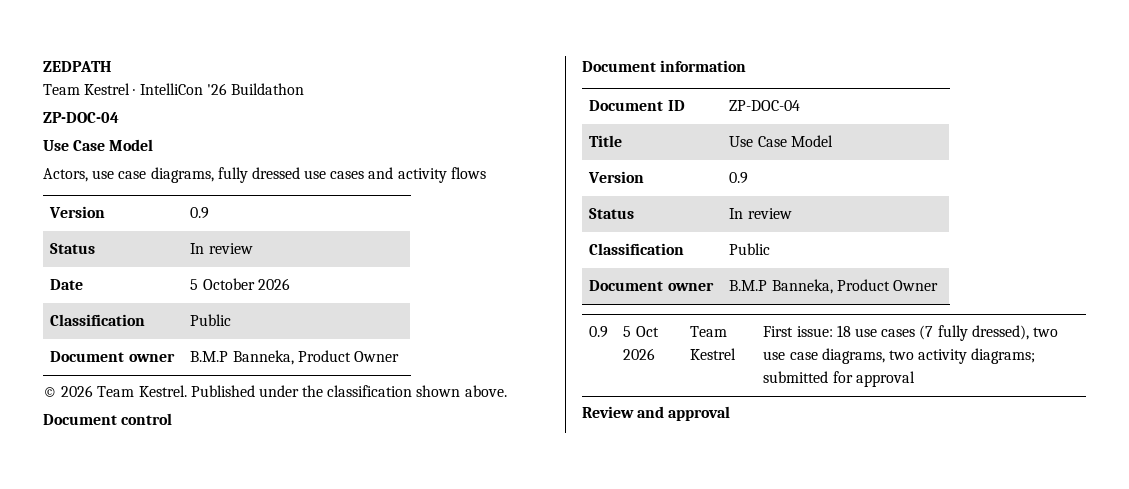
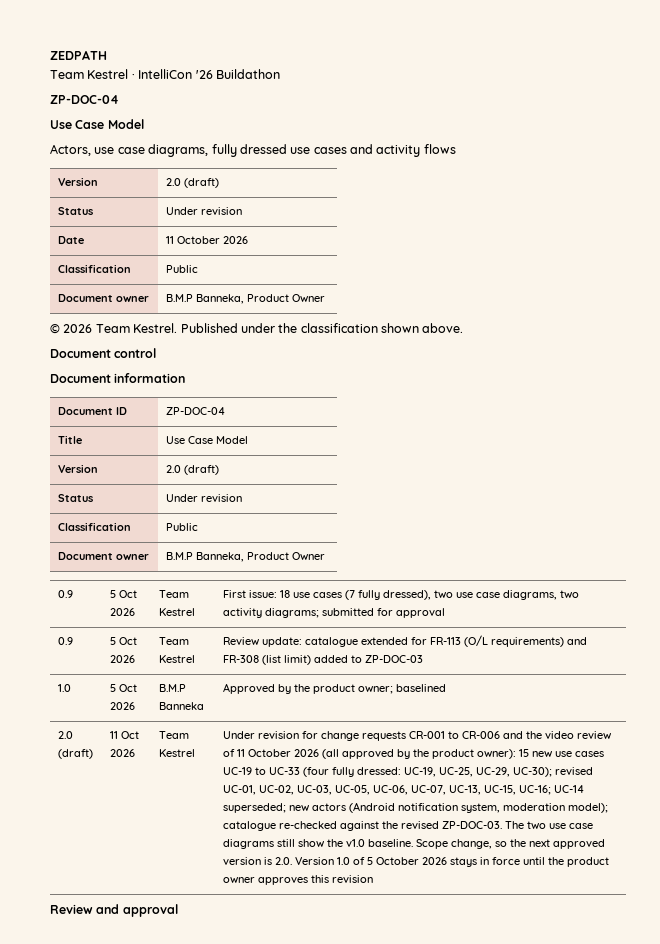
[190,207,210,219] [50,243,96,254] [190,243,253,254] 0.9 // Status | In review -> [165,178,219,188] [57,207,93,215] [165,207,242,215] 2.0 (draft) // Status | Under revision
[190,279,199,290] 5 -> [165,236,174,244] 11
[729,172,749,184] [589,208,635,219] [729,208,792,219] 0.9 // Status | In review -> [165,465,219,475] [57,494,93,502] [165,494,242,502] 2.0 (draft) // Status | Under revision
(915, 379) none -> [57,637,73,645] [109,637,137,645] [109,655,135,663] [158,637,189,645] [158,655,195,663] [222,635,587,647] [222,655,423,665] [57,684,71,692] [109,684,137,692] [109,702,135,710] [158,684,186,692] [158,702,204,710] [222,683,446,694] [57,731,73,739] [57,749,93,759] [109,731,139,739] [109,749,135,757] [158,731,189,739] [158,749,195,757] [222,731,612,741] [222,749,604,759] [222,767,593,777] [222,785,584,795] [222,802,608,813] [222,821,593,831] [222,839,605,849] [222,857,609,867] [222,875,373,885] // 0.9 | 5 Oct 2026 | Team Kestrel | Review update: catalogue extended for FR-113 (O/L requirements) and FR-308 (list limit) added to ZP-DOC-03 // 1.0 | 5 Oct 2026 | B.M.P Banneka | Approved by the product owner; baselined // 2.0 (draft) | 11 Oct 2026 | Team Kestrel | Under revision for change requests CR-001 to CR-006 and the video review of 11 October 2026 (all approved by the product owner): 15 new use cases UC-19 to UC-33 (four fully dressed: UC-19, UC-25, UC-29, UC-30); revised UC-01, UC-02, UC-03, UC-05, UC-06, UC-07, UC-13, UC-15, UC-16; UC-14 superseded; new actors (Android notification system, moderation model); catalogue re-checked against the revised ZP-DOC-03. The two use case diagrams still show the v1.0 baseline. Scope change, so the next approved version is 2.0. Version 1.0 of 5 October 2026 stays in force until the product owner approves this revision

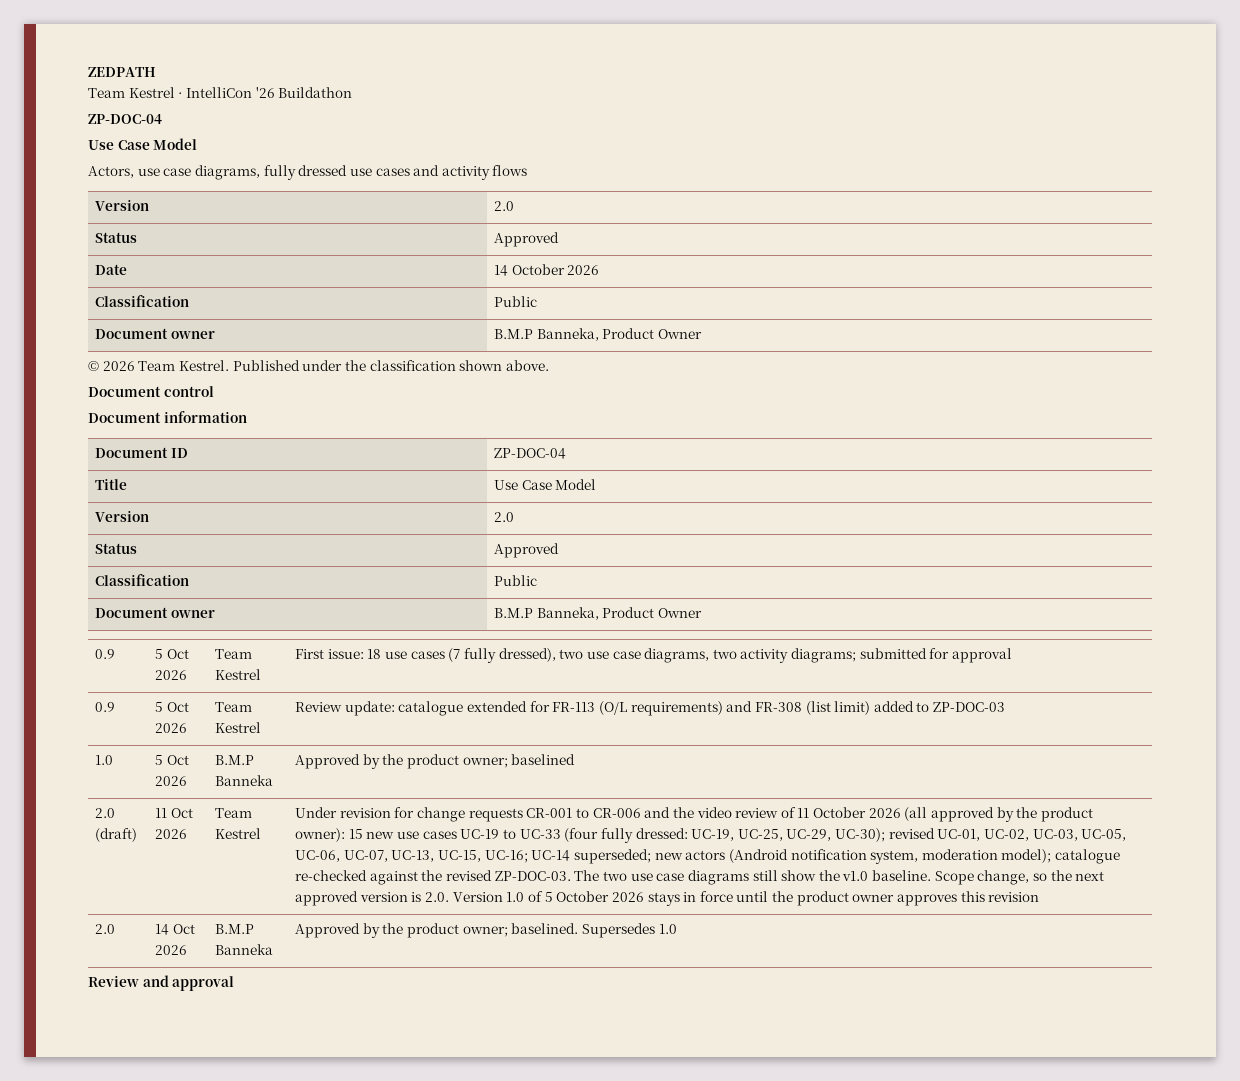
[183,178,219,188] [57,207,93,215] [165,207,242,215] (draft) // Status | Under revision -> [95,232,138,243] [494,232,560,247] // Status | Approved
[165,236,174,244] 11 -> [494,265,509,276] 14
[183,465,219,475] [57,494,93,502] [165,494,242,502] (draft) // Status | Under revision -> [95,543,138,554] [494,543,560,558] // Status | Approved
(373, 879) none -> [95,924,116,934] [155,924,195,935] [155,945,188,955] [215,924,255,934] [215,944,274,955] [295,923,677,938] // 2.0 | 14 Oct 2026 | B.M.P Banneka | Approved by the product owner; baselined. Supersedes 1.0

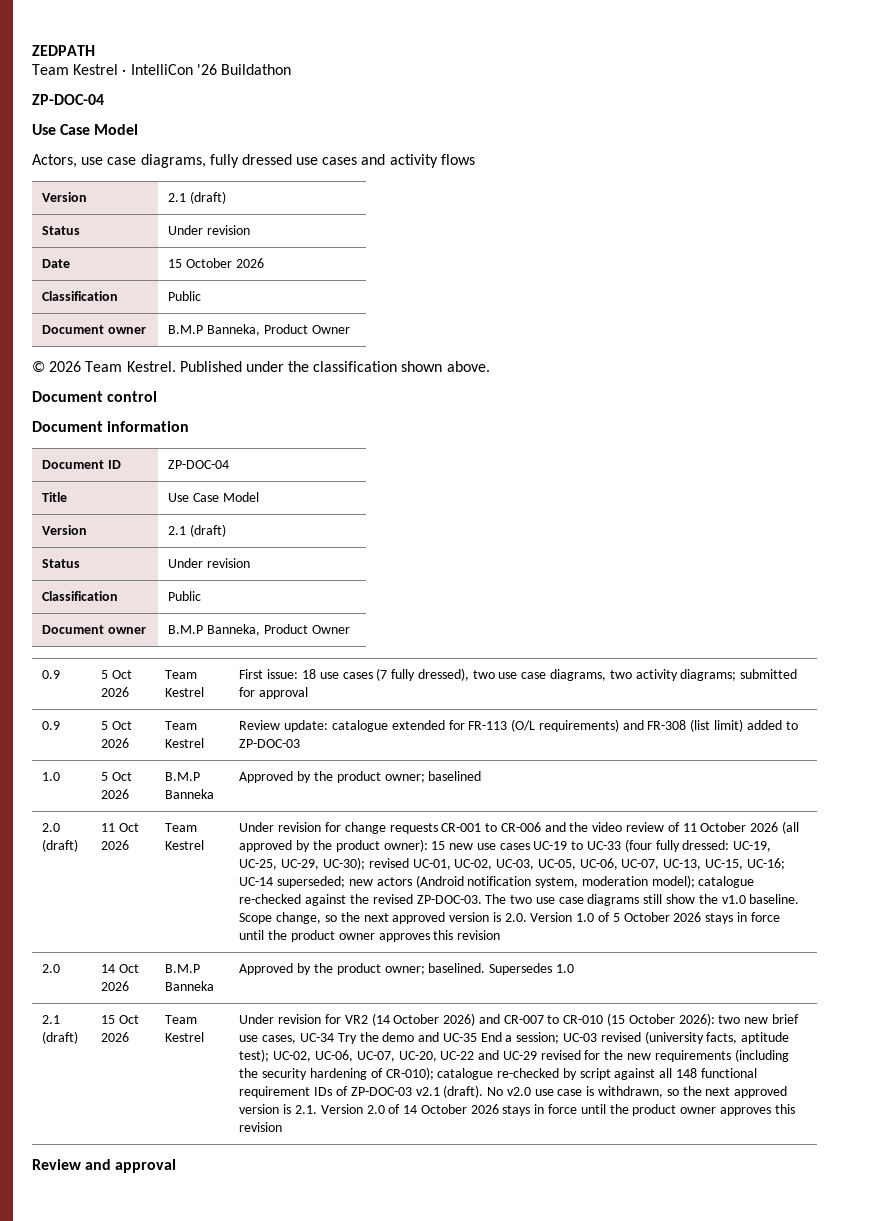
[494,201,515,211] [95,232,138,243] [494,232,560,247] 2.0 // Status | Approved -> [168,191,227,204] [42,226,81,235] [168,225,251,235] 2.1 (draft) // Status | Under revision
[494,265,509,276] 14 -> [168,259,183,268] 15
[494,512,515,522] [95,543,138,554] [494,543,560,558] 2.0 // Status | Approved -> [168,524,227,537] [42,559,81,568] [168,558,251,568] 2.1 (draft) // Status | Under revision
(677, 929) none -> [42,1015,61,1024] [42,1031,79,1044] [101,1015,140,1024] [101,1032,130,1042] [165,1015,198,1024] [165,1032,205,1042] [239,1013,799,1026] [239,1031,790,1044] [239,1049,789,1062] [239,1067,757,1080] [239,1085,788,1098] [239,1104,795,1116] [239,1122,283,1132] // 2.1 (draft) | 15 Oct 2026 | Team Kestrel | Under revision for VR2 (14 October 2026) and CR-007 to CR-010 (15 October 2026): two new brief use cases, UC-34 Try the demo and UC-35 End a session; UC-03 revised (university facts, aptitude test); UC-02, UC-06, UC-07, UC-20, UC-22 and UC-29 revised for the new requirements (including the security hardening of CR-010); catalogue re-checked by script against all 148 functional requirement IDs of ZP-DOC-03 v2.1 (draft). No v2.0 use case is withdrawn, so the next approved version is 2.1. Version 2.0 of 14 October 2026 stays in force until the product owner approves this revision

